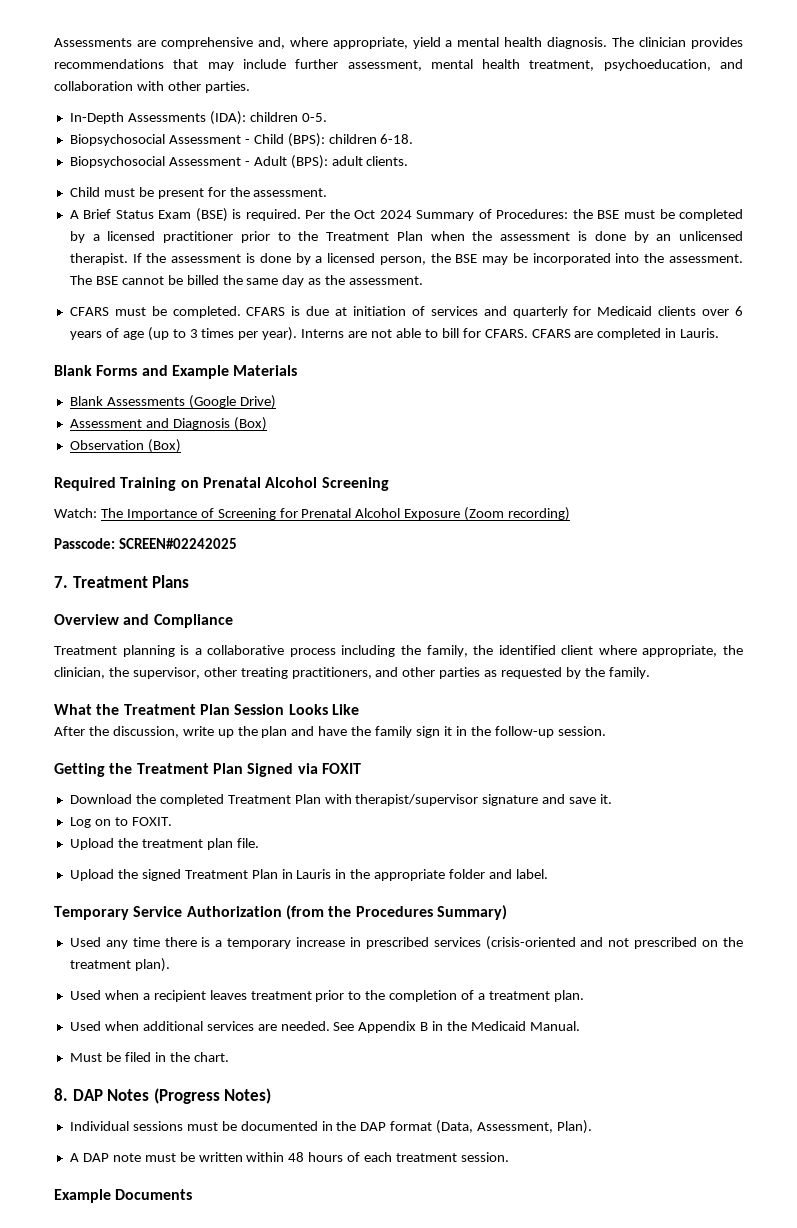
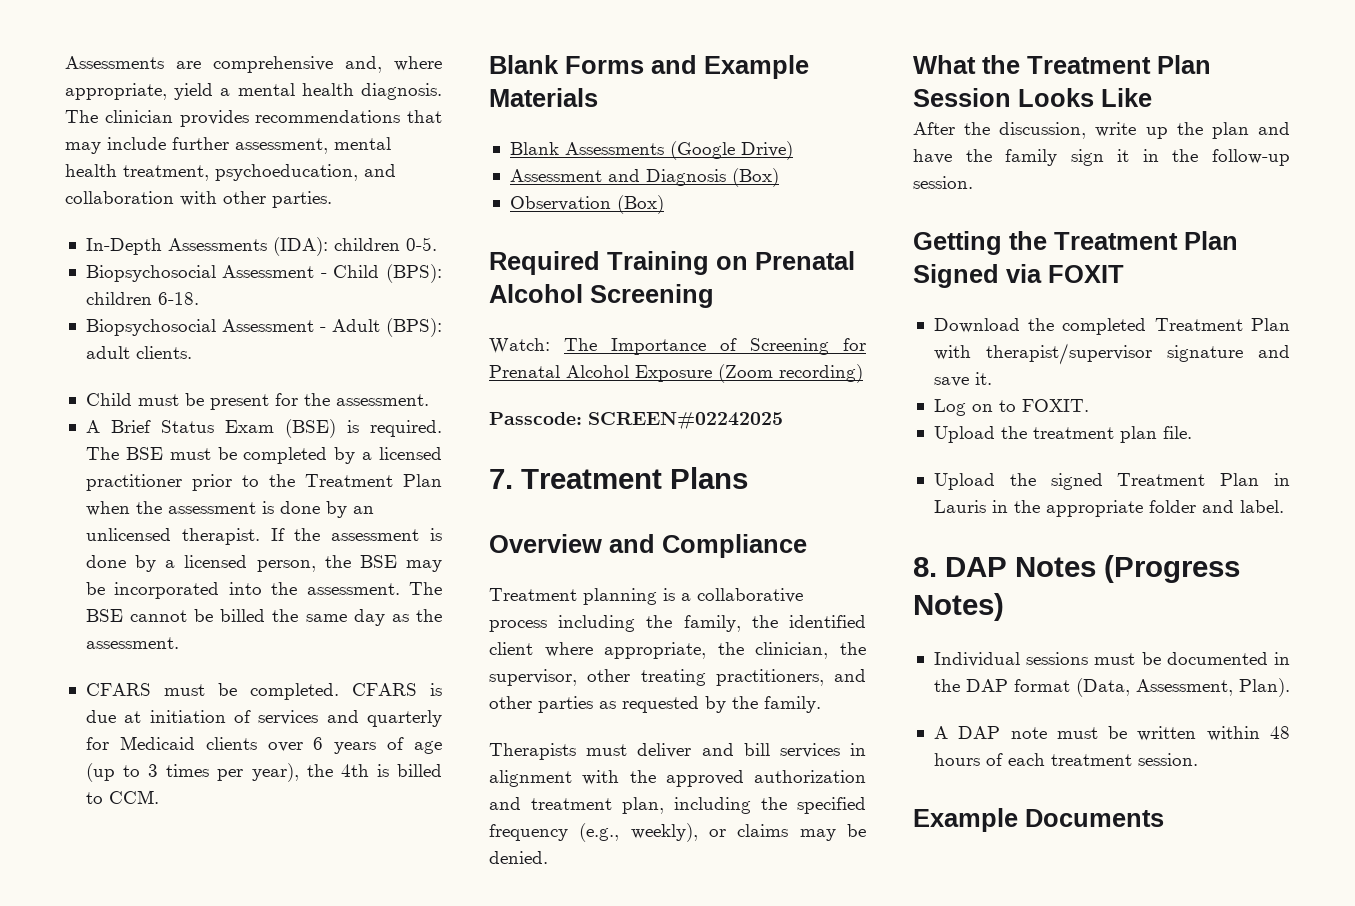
[305,209,593,221] Per the Oct 2024 Summary of Procedures: the -> [85,447,119,460] The
[262,327,720,341] year). Interns are not able to bill for CFARS. CFARS are completed in Lauris. -> [251,763,442,782] [85,790,159,804] year), the 4th is billed to CCM.
(650, 673) none -> [489,743,866,760] [489,770,866,787] [489,797,866,814] [489,823,866,842] [489,851,548,864] // Therapists must deliver and bill services in alignment with the approved authorization and treatment plan, including the specified frequency (e.g., weekly), or claims may be denied.
[54,905,507,920] [69,936,743,950] [69,958,170,972] [69,990,584,1002] [69,1021,580,1033] [69,1052,229,1062] // Temporary Service Authorization (from the Procedures Summary) // Used any time there is a temporary increase in prescribed services (crisis-oriented and not prescribed on the treatment plan). // Used when a recipient leaves treatment prior to the completion of a treatment plan. // Used when additional services are needed. See Appendix B in the Medicaid Manual. // Must be filed in the chart. -> (1284, 506) none

